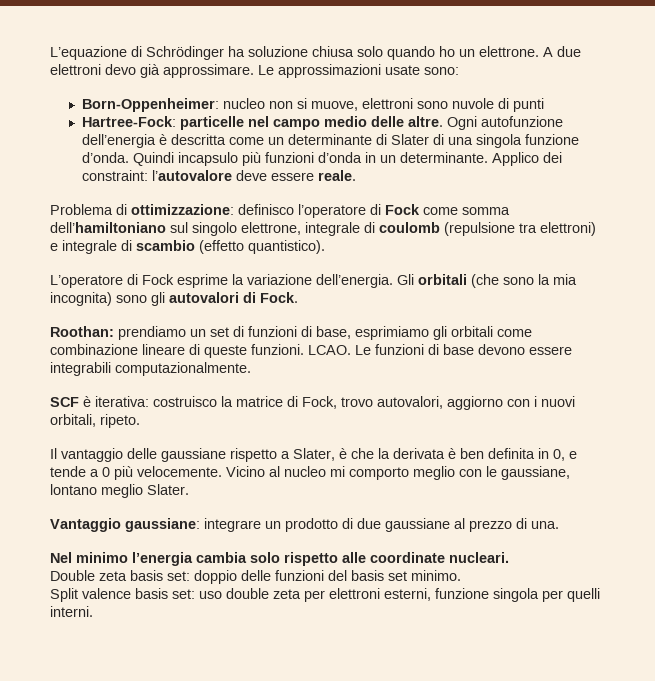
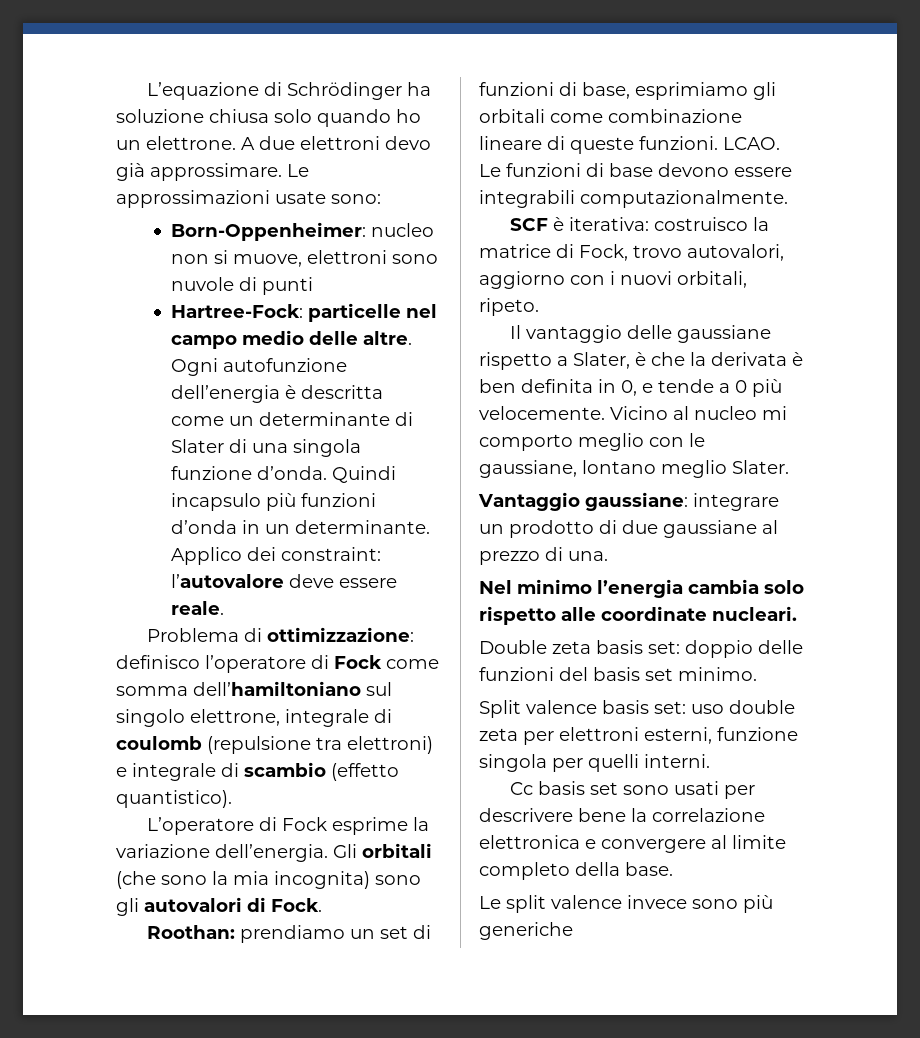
(93, 611) none -> [509,781,755,799] [479,808,765,822] [479,835,786,853] [479,862,673,880] [479,895,773,913] [479,922,573,940] // Cc basis set sono usati per descrivere bene la correlazione elettronica e convergere al limite completo della base. // Le split valence invece sono più generiche

